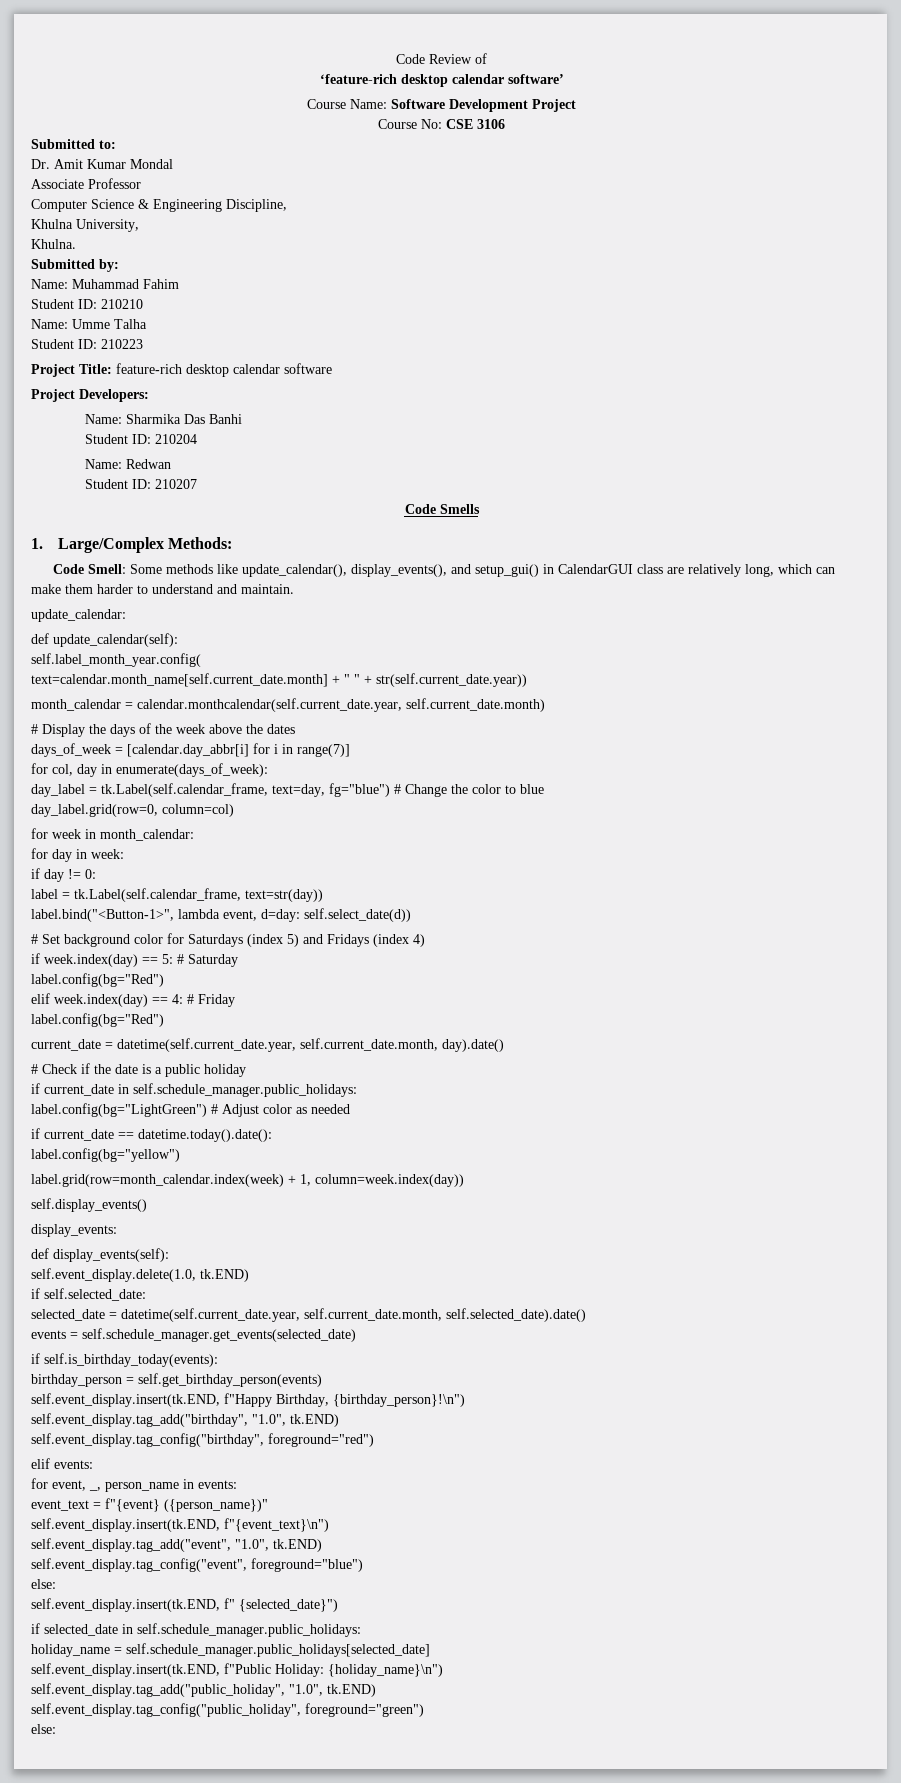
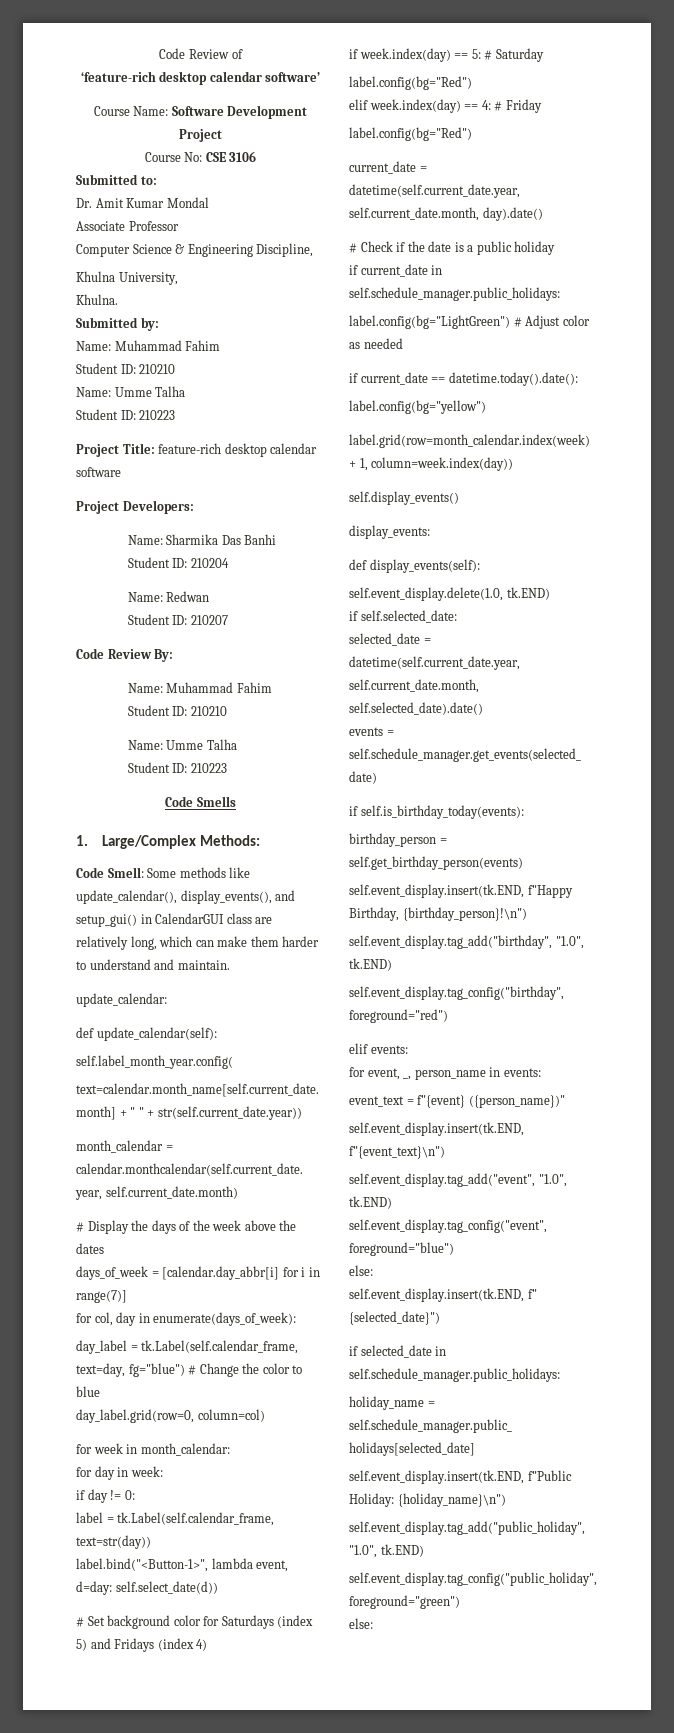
(198, 484) none -> [76,648,174,662] [127,682,272,693] [127,705,227,716] [127,739,237,750] [127,762,227,773] // Code Review By: // Name: Muhammad Fahim // Student ID: 210210 // Name: Umme Talha // Student ID: 210223

